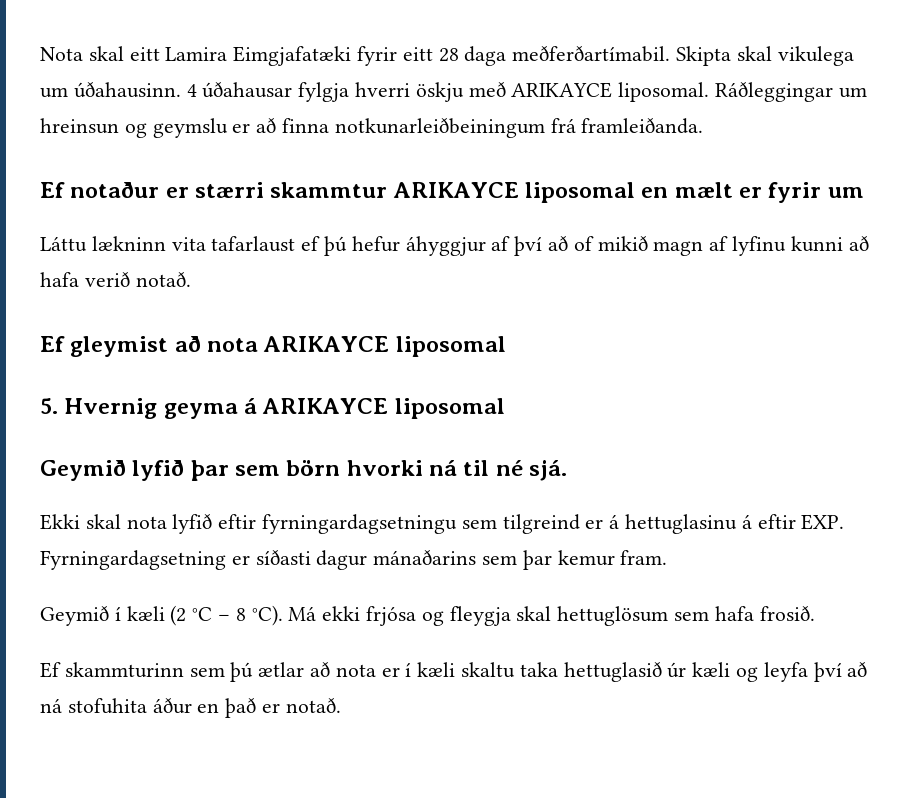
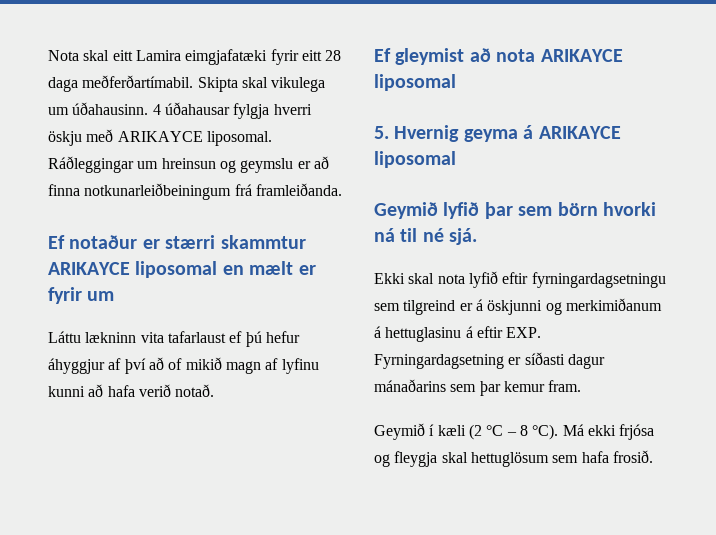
[233,46,352,66] Eimgjafatæki -> [185,49,268,65] eimgjafatæki
(620, 521) none -> [487,298,662,315] [374,326,381,338] öskjunni og merkimiðanum á
[40,662,868,682] [40,698,341,718] // Ef skammturinn sem þú ætlar að nota er í kæli skaltu taka hettuglasið úr kæli og leyfa því að ná stofuhita áður en það er notað. -> (653, 456) none

